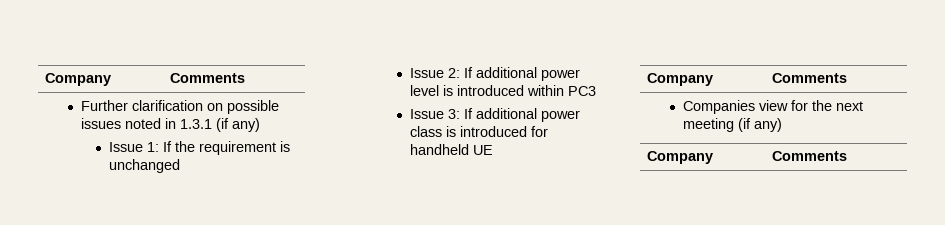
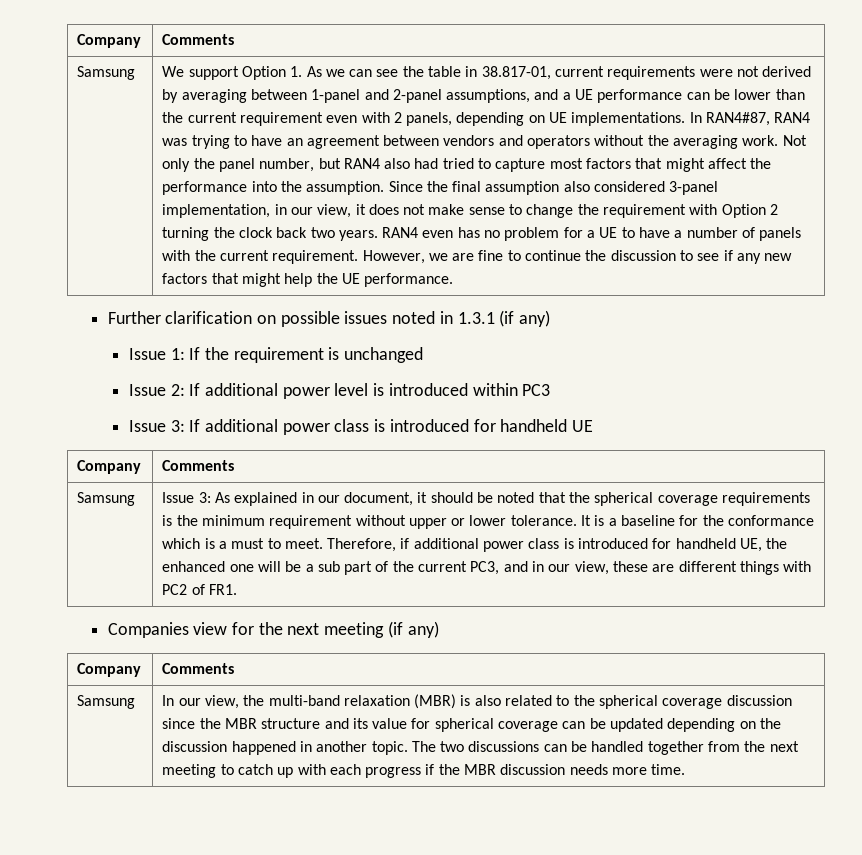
[44,73,111,86] [169,73,245,83] Company | Comments -> [77,34,142,48] [162,34,235,45] [77,66,136,80] [162,66,812,80] [162,89,805,103] [162,112,811,126] [162,135,807,149] [162,158,772,172] [162,181,719,195] [162,204,779,218] [162,227,802,241] [162,250,793,264] [162,273,454,287] Company | Comments // Samsung | We support Option 1. As we can see the table in 38.817-01, current requirements were not derived by averaging between 1-panel and 2-panel assumptions, and a UE performance can be lower than the current requirement even with 2 panels, depending on UE implementations. In RAN4#87, RAN4 was trying to have an agreement between vendors and operators without the averaging work. Not only the panel number, but RAN4 also had tried to capture most factors that might affect the performance into the assumption. Since the final assumption also considered 3-panel implementation, in our view, it does not make sense to change the requirement with Option 2 turning the clock back two years. RAN4 even has no problem for a UE to have a number of panels with the current requirement. However, we are fine to continue the discussion to see if any new factors that might help the UE performance.
(847, 78) none -> [77,492,136,506] [162,492,811,506] [162,515,815,529] [162,538,788,552] [162,561,812,575] [162,584,237,595] // Samsung | Issue 3: As explained in our document, it should be noted that the spherical coverage requirements is the minimum requirement without upper or lower tolerance. It is a baseline for the conformance which is a must to meet. Therefore, if additional power class is introduced for handheld UE, the enhanced one will be a sub part of the current PC3, and in our view, these are different things with PC2 of FR1.
(847, 156) none -> [77,695,136,709] [162,694,792,709] [162,718,782,732] [162,741,799,755] [162,764,686,778] // Samsung | In our view, the multi-band relaxation (MBR) is also related to the spherical coverage discussion since the MBR structure and its value for spherical coverage can be updated depending on the discussion happened in another topic. The two discussions can be handled together from the next meeting to catch up with each progress if the MBR discussion needs more time.

